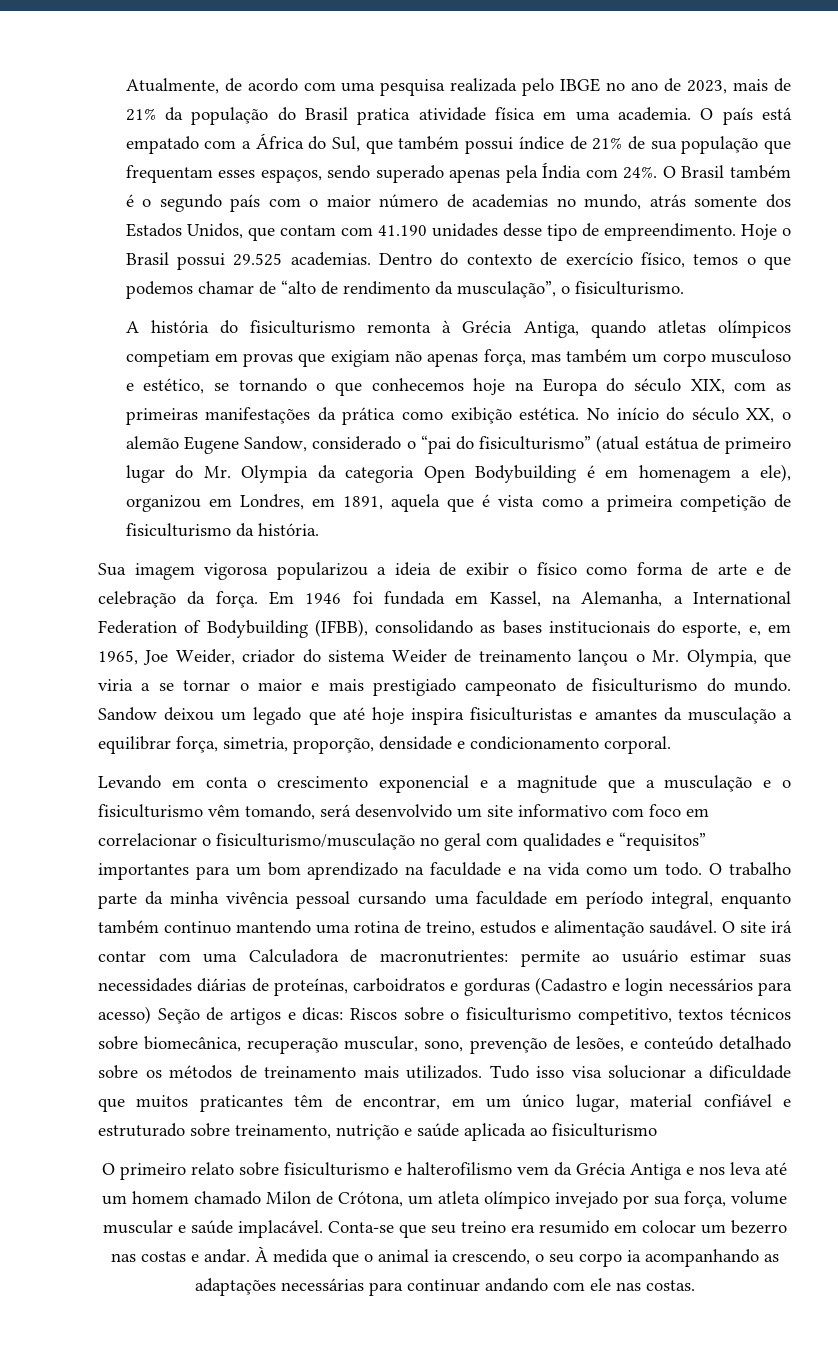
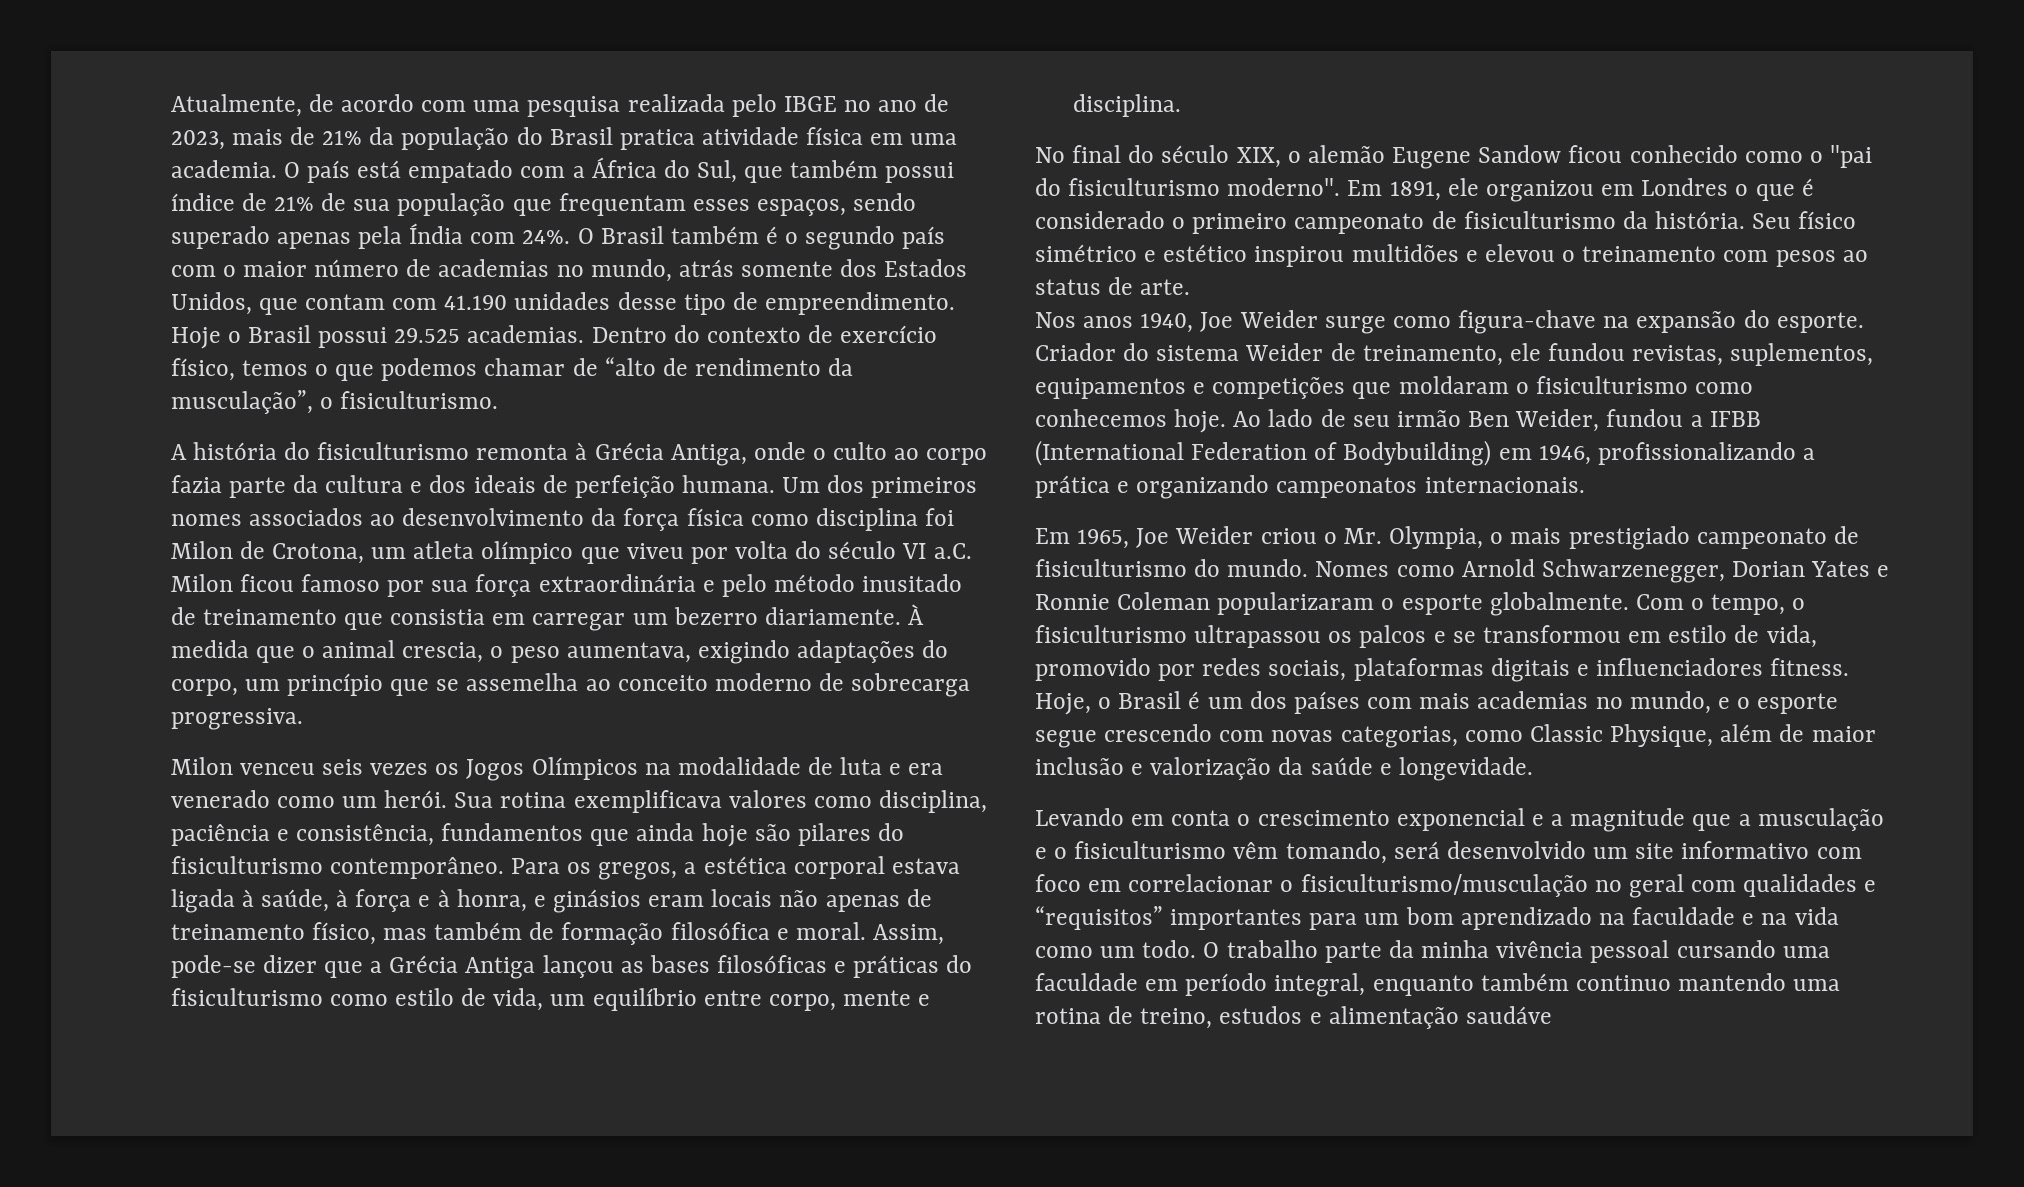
[590,320,791,338] [125,349,791,367] [125,378,792,396] [125,407,791,425] [125,435,792,454] [125,464,791,483] [125,494,792,512] [125,523,319,537] [98,562,791,580] [98,591,791,608] [98,619,791,638] [98,649,791,667] [98,679,320,691] quando atletas olímpicos competiam em provas que exigiam não apenas força, mas também um corpo musculoso e estético, se tornando o que conhecemos hoje na Europa do século XIX, com as primeiras manifestações da prática como exibição estética. No início do século XX, o alemão Eugene Sandow, considerado o “pai do fisiculturismo” (atual estátua de primeiro lugar do Mr. Olympia da categoria Open Bodybuilding é em homenagem a ele), organizou em Londres, em 1891, aquela que é vista como a primeira competição de fisiculturismo da história. // Sua imagem vigorosa popularizou a ideia de exibir o físico como forma de arte e de celebração da força. Em 1946 foi fundada em Kassel, na Alemanha, a International Federation of Bodybuilding (IFBB), consolidando as bases institucionais do esporte, e, em 1965, Joe Weider, criador do sistema Weider de treinamento lançou o Mr. Olympia, que viria a se tornar o maior e -> [753,442,988,465] [170,475,978,498] [170,508,954,531] [170,541,972,564] [170,574,963,597] [170,604,924,631] [170,640,949,664] [170,673,971,697] [170,708,303,730] [170,757,944,781] [170,790,987,813] [170,823,904,847] [170,856,960,880] [170,889,932,913] [170,922,944,945] [170,955,973,979] [170,988,931,1011] [1072,94,1181,117] [1035,145,1873,169] [1035,178,1814,202] [1035,211,1857,234] [1035,244,1868,267] [1035,277,1191,295] [1035,310,1864,334] [1035,343,1874,366] [1035,376,1754,399] [1035,409,1761,433] [1035,440,1816,466] [1035,475,1585,499] [1035,526,1504,549] onde o culto ao corpo fazia parte da cultura e dos ideais de perfeição humana. Um dos primeiros nomes associados ao desenvolvimento da força física como disciplina foi Milon de Crotona, um atleta olímpico que viveu por volta do século VI a.C. Milon ficou famoso por sua força extraordinária e pelo método inusitado de treinamento que consistia em carregar um bezerro diariamente. À medida que o animal crescia, o peso aumentava, exigindo adaptações do corpo, um princípio que se assemelha ao conceito moderno de sobrecarga progressiva. // Milon venceu seis vezes os Jogos Olímpicos na modalidade de luta e era venerado como um herói. Sua rotina exemplificava valores como disciplina, paciência e consistência, fundamentos que ainda hoje são pilares do fisiculturismo contemporâneo. Para os gregos, a estética corporal estava ligada à saúde, à força e à honra, e ginásios eram locais não apenas de treinamento físico, mas também de formação filosófica e moral. Assim, pode-se dizer que a Grécia Antiga lançou as bases filosóficas e práticas do fisiculturismo como estilo de vida, um equilíbrio entre corpo, mente e disciplina. // No final do século XIX, o alemão Eugene Sandow ficou conhecido como o "pai do fisiculturismo moderno". Em 1891, ele organizou em Londres o que é considerado o primeiro campeonato de fisiculturismo da história. Seu físico simétrico e estético inspirou multidões e elevou o treinamento com pesos ao status de arte. // Nos anos 1940, Joe Weider surge como figura-chave na expansão do esporte. Criador do sistema Weider de treinamento, ele fundou revistas, suplementos, equipamentos e competições que moldaram o fisiculturismo como conhecemos hoje. Ao lado de seu irmão Ben Weider, fundou a IFBB (International Federation of Bodybuilding) em 1946, profissionalizando a prática e organizando campeonatos internacionais. // Em 1965, Joe Weider criou o Mr. Olympia, o
[98,707,792,725] [98,736,671,754] Sandow deixou um legado que até hoje inspira fisiculturistas e amantes da musculação a equilibrar força, simetria, proporção, densidade e condicionamento corporal. -> [1315,559,1890,583] [1035,592,1806,616] [1035,625,1817,648] [1035,658,1850,682] [1035,691,1839,715] [1035,724,1876,748] [1035,757,1533,781] Nomes como Arnold Schwarzenegger, Dorian Yates e Ronnie Coleman popularizaram o esporte globalmente. Com o tempo, o fisiculturismo ultrapassou os palcos e se transformou em estilo de vida, promovido por redes sociais, plataformas digitais e influenciadores fitness. Hoje, o Brasil é um dos países com mais academias no mundo, e o esporte segue crescendo com novas categorias, como Classic Physique, além de maior inclusão e valorização da saúde e longevidade.
[649,920,792,934] [98,949,792,967] [98,977,792,996] [98,1006,791,1025] [98,1036,792,1054] [98,1065,791,1079] [98,1094,791,1112] [98,1123,657,1141] [102,1162,787,1180] [102,1191,787,1209] [102,1220,787,1238] [110,1246,779,1267] [194,1278,695,1296] saudável. O site irá contar com uma Calculadora de macronutrientes: permite ao usuário estimar suas necessidades diárias de proteínas, carboidratos e gorduras (Cadastro e login necessários para acesso) Seção de artigos e dicas: Riscos sobre o fisiculturismo competitivo, textos técnicos sobre biomecânica, recuperação muscular, sono, prevenção de lesões, e conteúdo detalhado sobre os métodos de treinamento mais utilizados. Tudo isso visa solucionar a dificuldade que muitos praticantes têm de encontrar, em um único lugar, material confiável e estruturado sobre treinamento, nutrição e saúde aplicada ao fisiculturismo // O primeiro relato sobre fisiculturismo e halterofilismo vem da Grécia Antiga e nos leva até um homem chamado Milon de Crótona, um atleta olímpico invejado por sua força, volume muscular e saúde implacável. Conta-se que seu treino era resumido em colocar um bezerro nas costas e andar. À medida que o animal ia crescendo, o seu corpo ia acompanhando as adaptações necessárias para continuar andando com ele nas costas. -> [1465,1006,1552,1024] saudáve

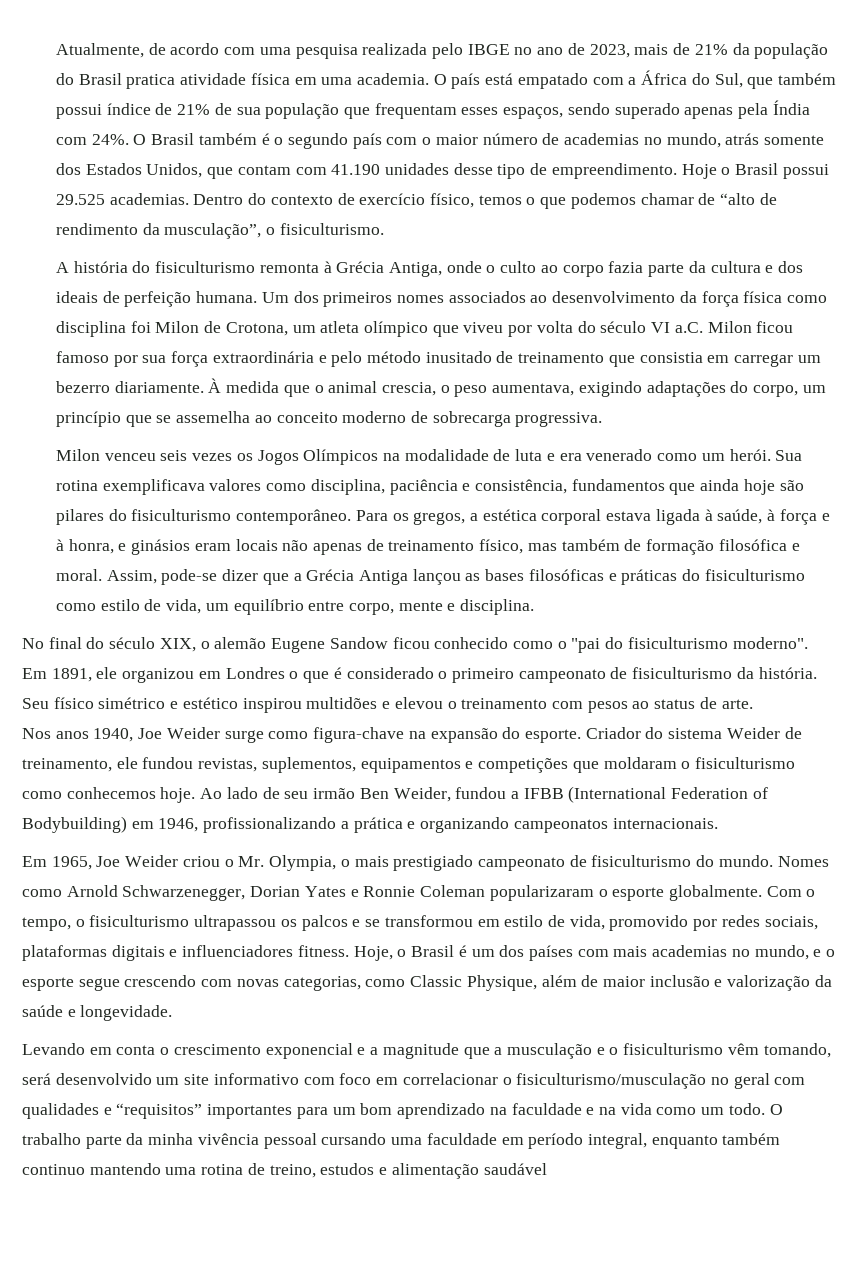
[1465,1006,1552,1024] saudáve -> [483,1163,547,1175] saudável

